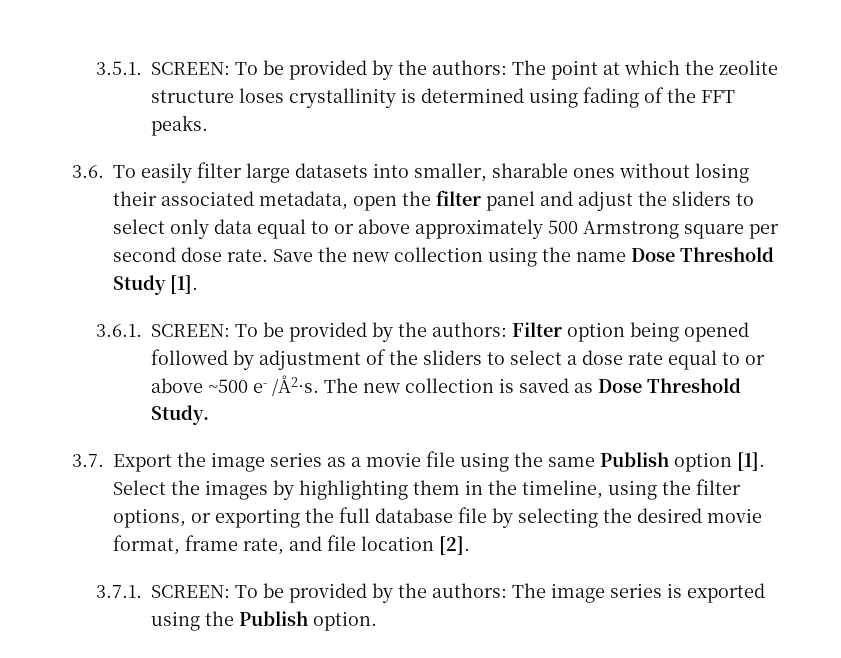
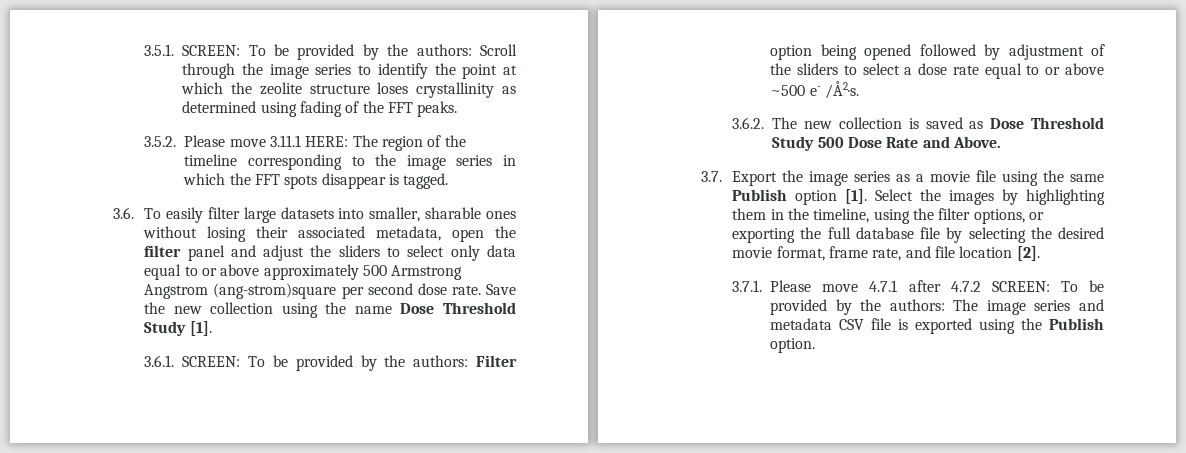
[511,60,546,75] The -> [479,44,517,56] [182,63,456,79] Scroll through the image series to identify the
[400,88,416,103] is -> [501,86,516,94] as
(208, 125) none -> [144,135,466,151] [184,154,516,170] [183,173,449,189] // 3.5.2. Please move 3.11.1 HERE: The region of the timeline corresponding to the image series in which the FFT spots disappear is tagged.
[683,224,744,239] square -> [144,283,337,299] Angstrom (ang-strom)square
(319, 385) none -> [732,117,765,129] // 3.6.2.
[150,405,209,425] Study. -> [772,136,1001,151] Study 500 Dose Rate and Above.
(142, 591) none -> [770,280,981,292] Please move 4.7.1 after 4.7.2
(662, 590) none -> [1079,299,1104,311] [770,318,892,330] and metadata CSV file

